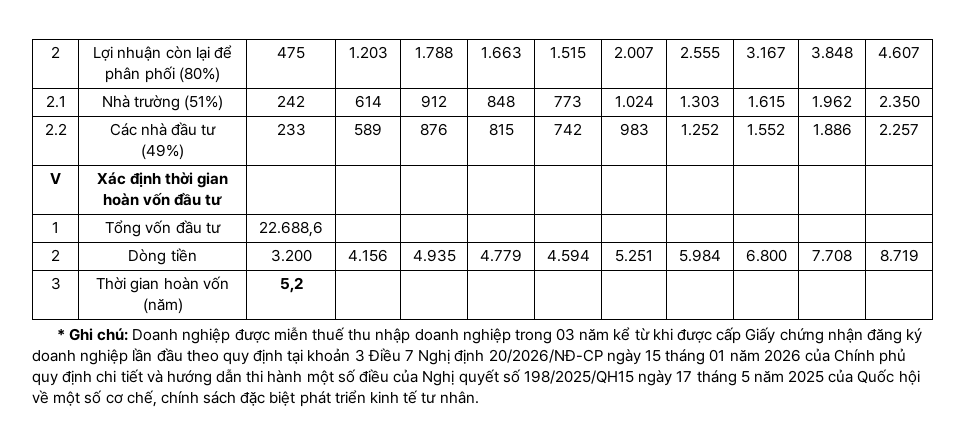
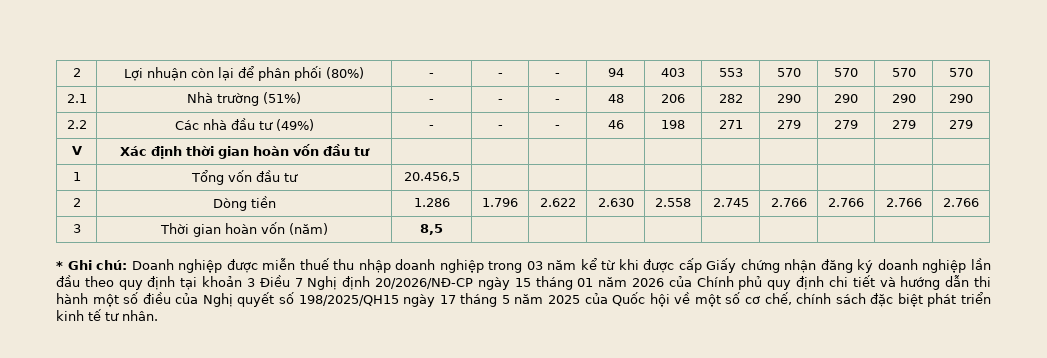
[277,47,305,59] [348,46,388,59] [415,46,453,59] [480,46,522,59] [550,47,586,59] [614,46,654,59] [680,46,720,59] [746,46,786,59] [811,46,853,59] [878,46,920,59] [45,95,66,108] [101,95,224,111] [277,95,305,107] [354,95,382,108] [421,95,447,108] [487,95,515,108] [554,95,582,108] [614,95,654,108] [680,95,720,108] [747,95,785,108] [812,95,852,108] [878,95,920,108] 475 | 1.203 | 1.788 | 1.663 | 1.515 | 2.007 | 2.555 | 3.167 | 3.848 | 4.607 // 2.1 | Nhà trường (51%) | 242 | 614 | 912 | 848 | 773 | 1.024 | 1.303 | 1.615 | 1.962 | 2.350 -> [429,73,434,77] [497,73,503,77] [555,73,560,77] [607,68,624,77] [661,68,685,77] [718,68,743,77] [776,68,801,77] [834,68,858,77] [891,68,916,77] [949,68,973,77] [66,94,87,103] [187,92,301,106] [429,99,434,103] [497,99,503,103] [555,99,560,103] [607,94,624,103] [661,94,685,103] [718,94,743,103] [776,94,801,103] [834,94,858,103] [891,94,916,103] [949,94,973,103] - | - | - | 94 | 403 | 553 | 570 | 570 | 570 | 570 // 2.1 | Nhà trường (51%) | - | - | - | 48 | 206 | 282 | 290 | 290 | 290 | 290
[276,123,306,136] [354,123,382,136] [420,123,448,136] [488,123,514,136] [554,123,582,135] [619,123,649,136] [681,123,719,136] [747,123,785,136] [812,123,852,136] [879,123,919,136] 233 | 589 | 876 | 815 | 742 | 983 | 1.252 | 1.552 | 1.886 | 2.257 -> [429,125,434,129] [497,125,503,129] [555,125,560,129] [607,120,624,129] [661,120,685,129] [718,120,743,129] [776,120,801,129] [834,120,858,129] [891,120,916,129] [949,120,973,129] - | - | - | 46 | 198 | 271 | 279 | 279 | 279 | 279
[259,221,323,237] 22.688,6 -> [403,172,460,182] 20.456,5
[270,249,312,262] [348,249,388,262] [412,249,456,262] [480,249,522,262] [546,249,590,262] [615,249,653,262] [679,249,721,262] [745,249,787,262] [812,249,852,262] [879,249,919,262] 3.200 | 4.156 | 4.935 | 4.779 | 4.594 | 5.251 | 5.984 | 6.800 | 7.708 | 8.719 -> [413,198,450,207] [482,198,518,207] [539,198,576,207] [597,198,634,207] [655,198,691,207] [712,198,749,207] [770,198,807,207] [828,198,864,207] [885,198,922,207] [943,198,979,207] 1.286 | 1.796 | 2.622 | 2.630 | 2.558 | 2.745 | 2.766 | 2.766 | 2.766 | 2.766
[279,277,303,293] 5,2 -> [420,224,443,235] 8,5

